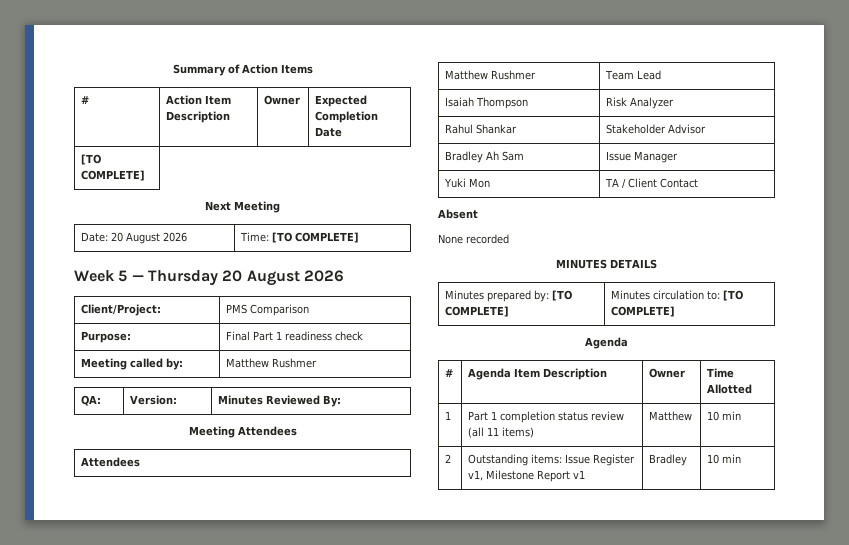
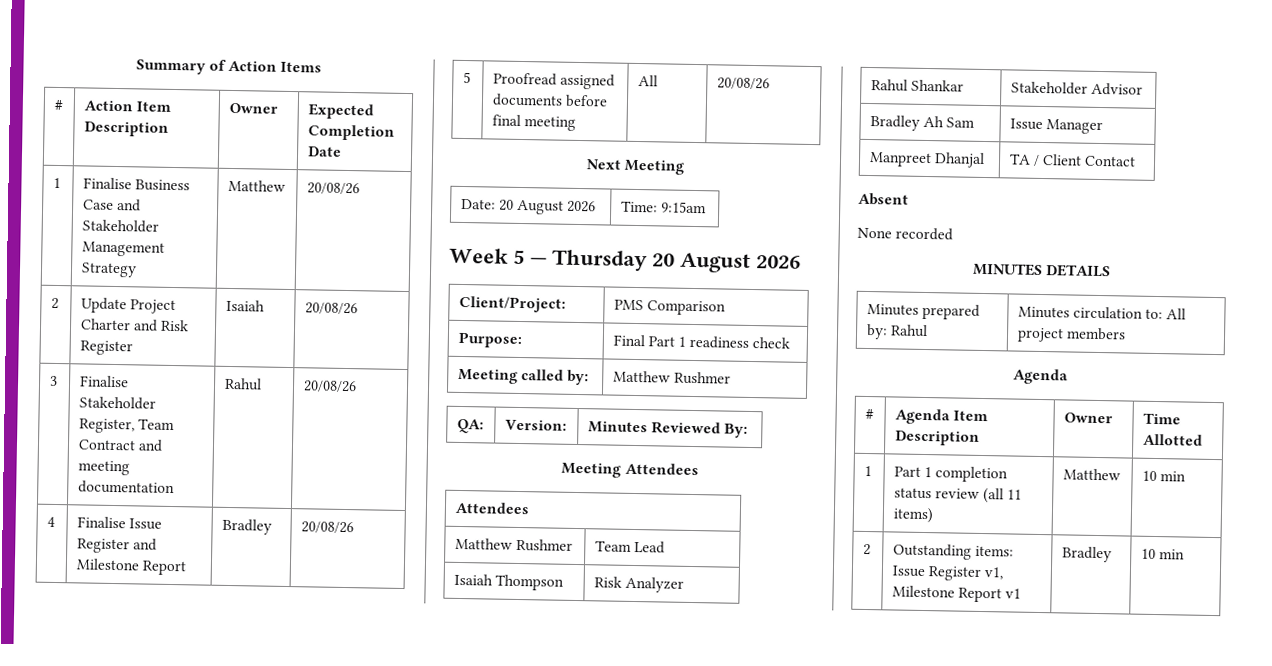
[81,154,102,165] [81,170,146,181] [TO COMPLETE] -> [52,177,61,189] [82,177,190,192] [82,198,141,212] [81,219,159,233] [81,241,165,257] [80,262,137,278] [227,179,286,192] [306,182,360,195] [50,297,59,310] [80,297,176,315] [79,318,190,332] [79,340,133,356] [225,299,265,312] [304,302,358,315] [48,375,58,387] [78,375,129,388] [78,396,156,410] [78,418,175,434] [77,439,163,452] [77,460,130,476] [77,480,175,495] [223,377,262,391] [302,380,357,393] [46,516,55,527] [76,516,162,530] [76,538,157,554] [75,558,186,576] [221,518,272,535] [300,521,354,534] [462,71,471,84] [492,72,615,90] [491,93,608,108] [491,114,576,131] [637,74,658,87] [716,77,770,90] 1 | Finalise Business Case and Stakeholder Management Strategy | Matthew | 20/08/26 // 2 | Update Project Charter and Risk Register | Isaiah | 20/08/26 // 3 | Finalise Stakeholder Register, Team Contract and meeting documentation | Rahul | 20/08/26 // 4 | Finalise Issue Register and Milestone Report | Bradley | 20/08/26 // 5 | Proofread assigned documents before final meeting | All | 20/08/26
[272,232,360,243] [TO COMPLETE] -> [660,201,707,214] 9:15am
[444,178,491,188] Yuki Mon -> [868,152,985,168] Manpreet Dhanjal
[552,290,573,301] [445,306,510,317] [TO COMPLETE] -> [889,324,928,338] Rahul
[723,290,744,301] [611,306,676,317] [TO COMPLETE] -> [1166,308,1187,320] [1016,327,1126,343] All project members

